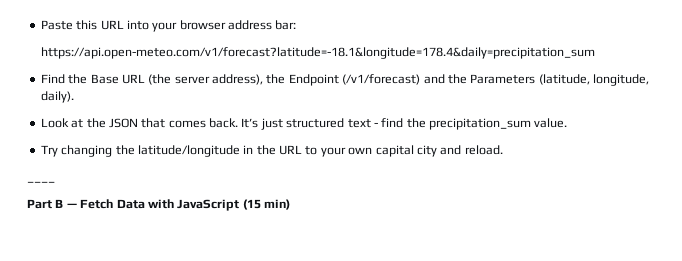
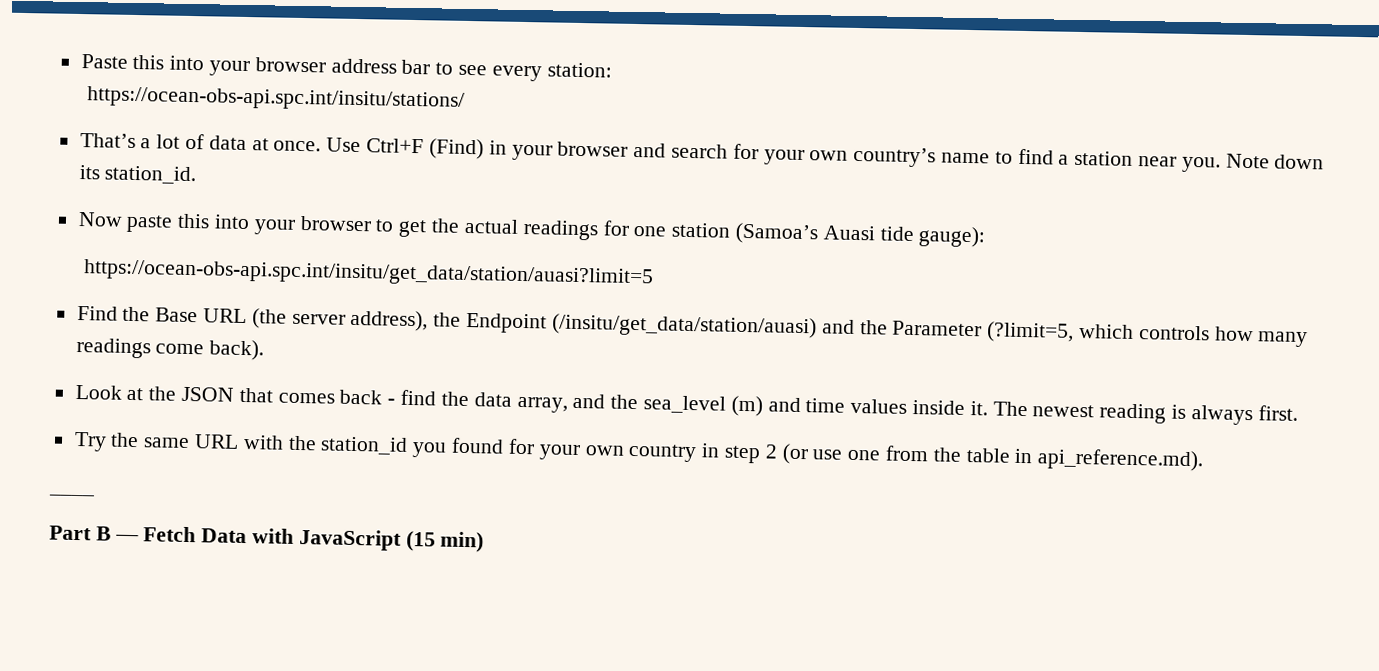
[100,20,124,30] URL -> (165, 62) none
[275,20,297,30] [41,47,596,59] bar: // https://api.open-meteo.com/v1/forecast?latitude=-18.1&longitude=178.4&daily=precipitation_sum -> [401,59,612,82] [87,86,466,112] [79,133,1325,173] [78,164,197,185] [77,211,986,248] [83,259,655,289] bar to see every station: // https://ocean-obs-api.spc.int/insitu/stations/ // That’s a lot of data at once. Use Ctrl+F (Find) in your browser and search for your own country’s name to find a station near you. Note down its station_id. // Now paste this into your browser to get the actual readings for one station (Samoa’s Auasi tide gauge): // https://ocean-obs-api.spc.int/insitu/get_data/station/auasi?limit=5
[342,74,649,86] [40,91,74,103] (/v1/forecast) and the Parameters (latitude, longitude, daily). -> [551,313,1309,348] [75,337,265,361] (/insitu/get_data/station/auasi) and the Parameter (?limit=5, which controls how many readings come back).
[209,118,568,130] [40,145,503,157] back. It’s just structured text - find the precipitation_sum value. // Try changing the latitude/longitude in the URL to your own capital city and reload. -> [339,389,1298,426] [73,431,1205,472] back - find the data array, and the sea_level (m) and time values inside it. The newest reading is always first. // Try the same URL with the station_id you found for your own country in step 2 (or use one from the table in api_reference.md).

